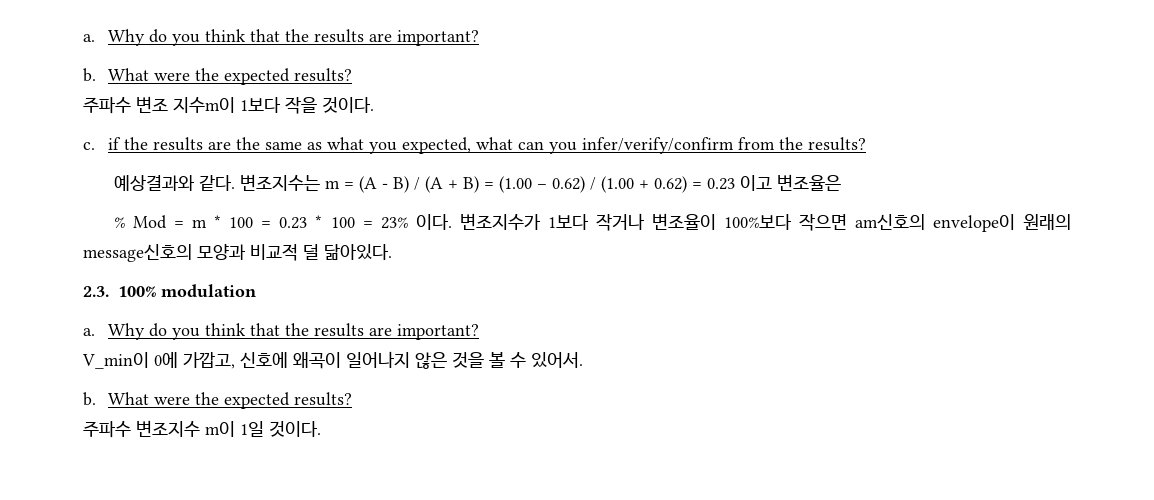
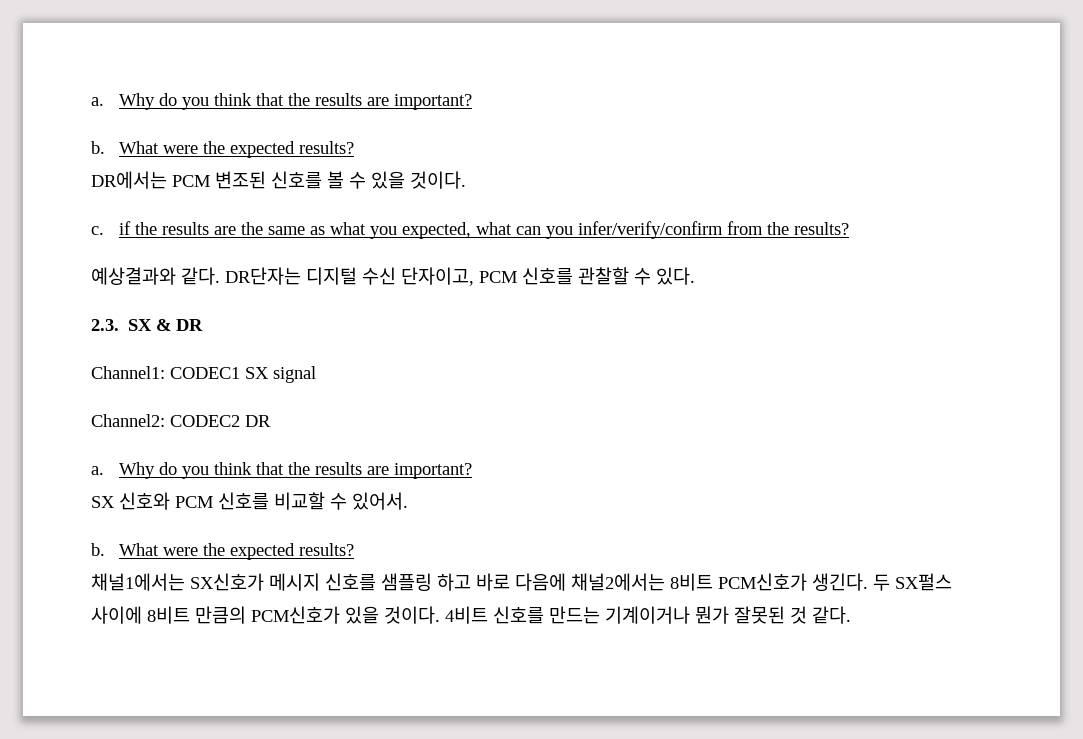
[83,96,317,114] 주파수 변조 지수m이 1보다 작을 -> [91,171,405,189] DR에서는 PCM 변조된 신호를 볼 수 있을
[240,174,842,193] [114,213,1071,232] [83,243,392,262] [83,284,256,297] 변조지수는 m = (A - B) / (A + B) = (1.00 – 0.62) / (1.00 + 0.62) = 0.23 이고 변조율은 // % Mod = m * 100 = 0.23 * 100 = 23% 이다. 변조지수가 1보다 작거나 변조율이 100%보다 작으면 am신호의 envelope이 원래의 message신호의 모양과 비교적 덜 닮아있다. // 2.3. 100% modulation -> [225,267,695,286] [91,319,204,331] [91,366,316,383] [91,414,271,427] DR단자는 디지털 수신 단자이고, PCM 신호를 관찰할 수 있다. // 2.3. SX & DR // Channel1: CODEC1 SX signal // Channel2: CODEC2 DR
[82,351,505,369] V_min이 0에 가깝고, 신호에 왜곡이 일어나지 않은 것을 볼 -> [91,492,325,510] SX 신호와 PCM 신호를 비교할
[83,420,321,438] 주파수 변조지수 m이 1일 것이다. -> [91,573,952,591] [91,606,851,624] 채널1에서는 SX신호가 메시지 신호를 샘플링 하고 바로 다음에 채널2에서는 8비트 PCM신호가 생긴다. 두 SX펄스 사이에 8비트 만큼의 PCM신호가 있을 것이다. 4비트 신호를 만드는 기계이거나 뭔가 잘못된 것 같다.

